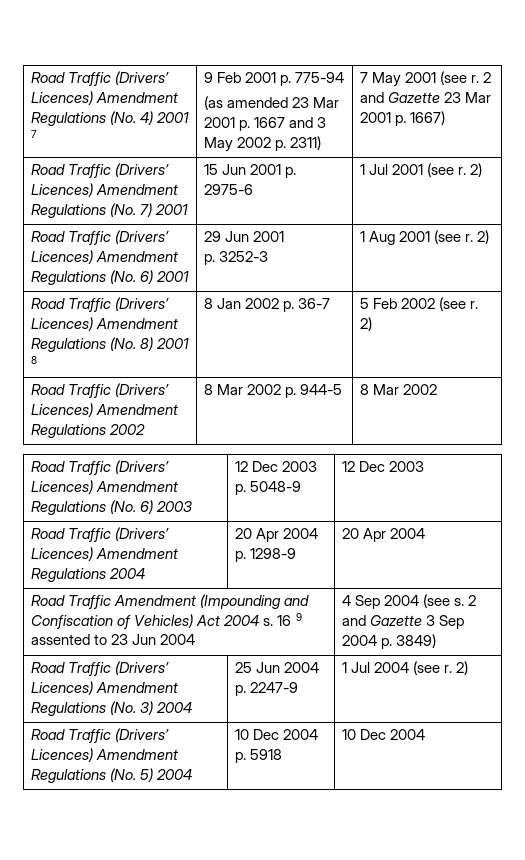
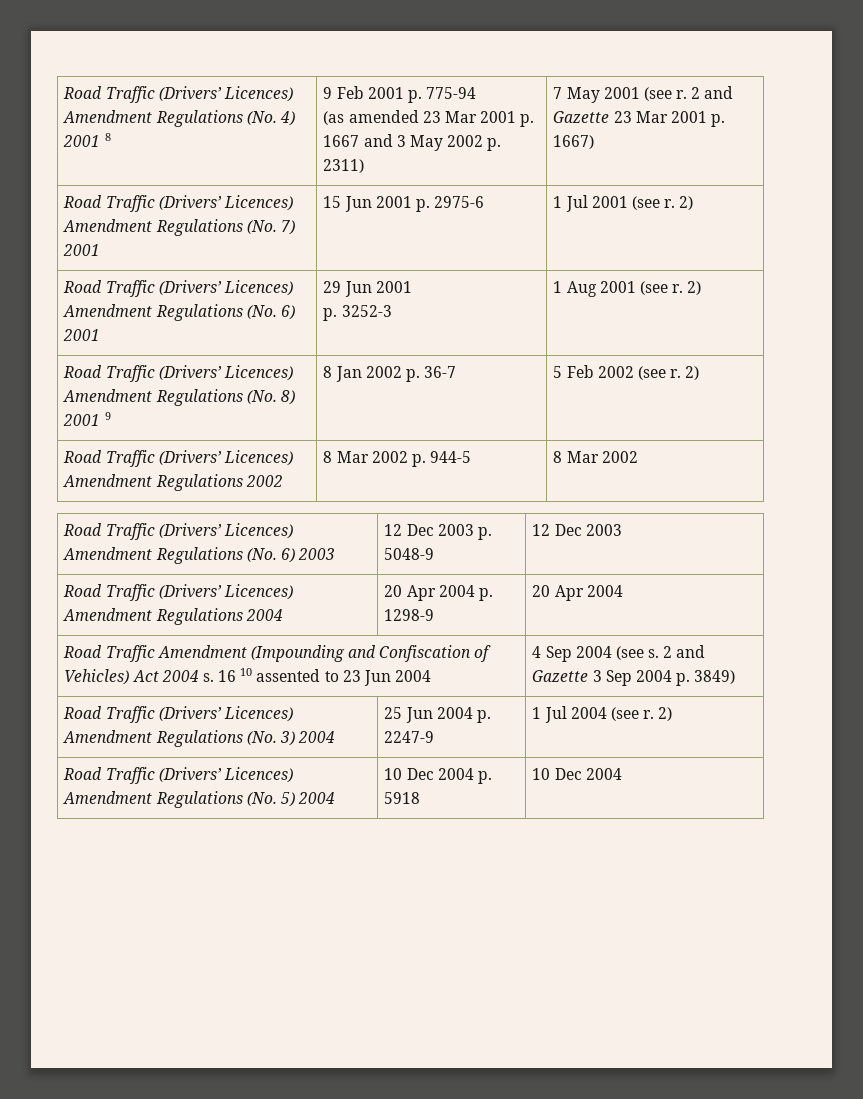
[31,130,38,138] 7 -> [104,133,111,141] 8
[31,356,38,364] 8 -> [104,412,111,420] 9
[295,613,302,621] 9 -> [240,668,253,676] 10

